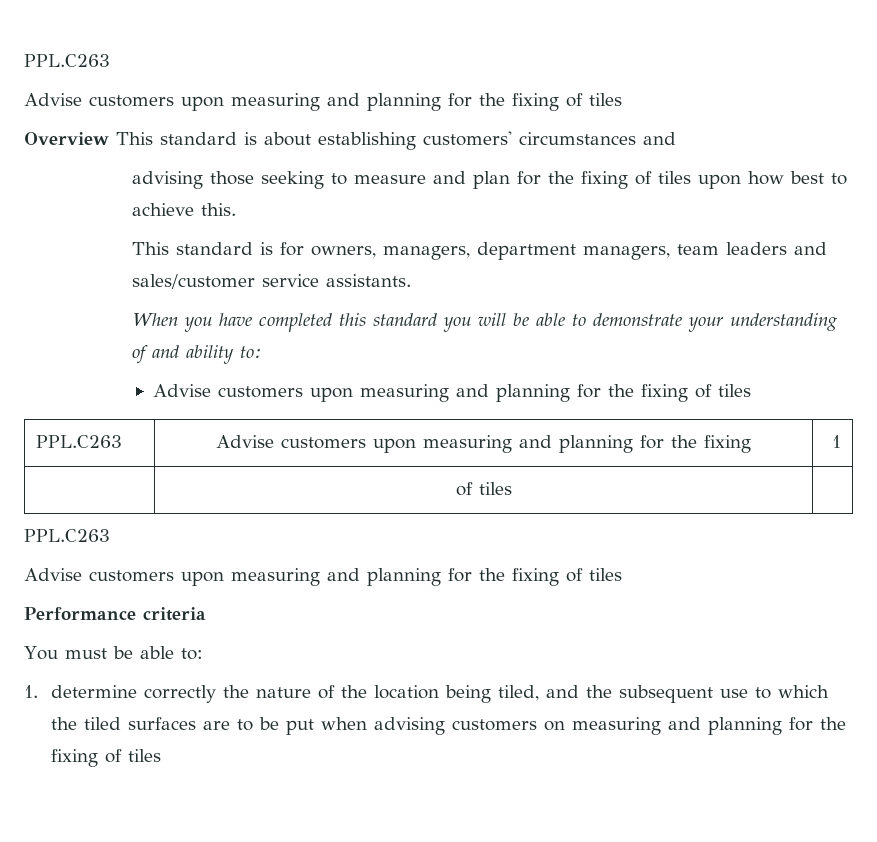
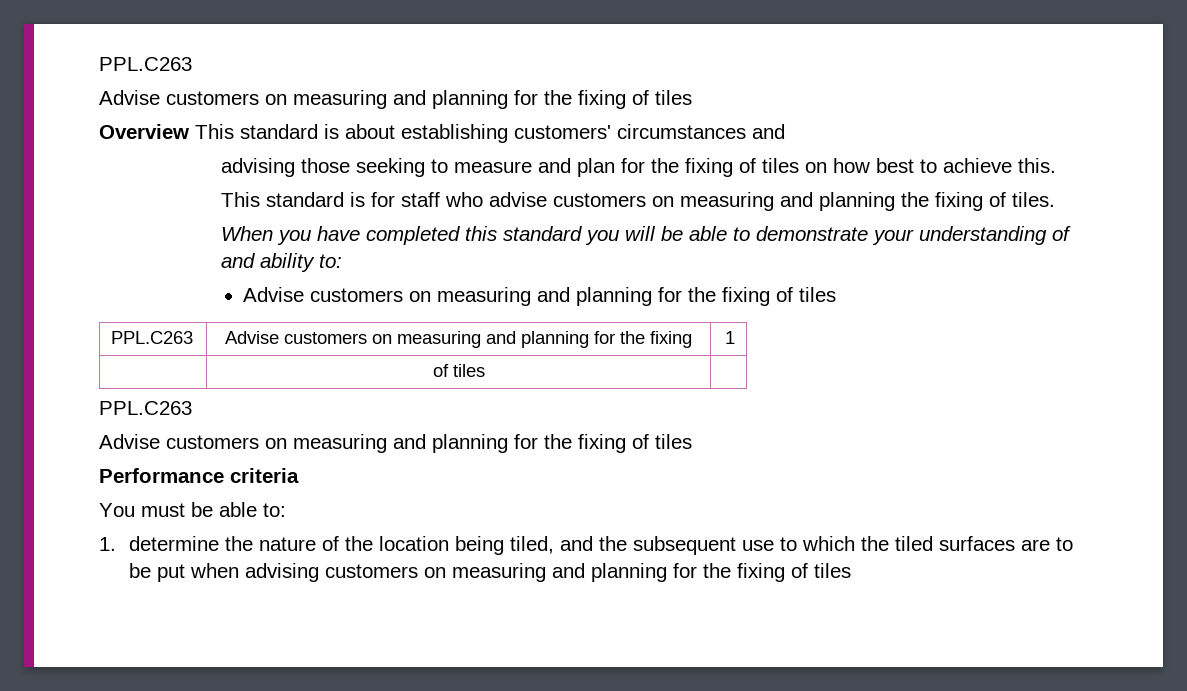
[24,54,110,67] [24,93,224,111] PPL.C263 // Advise customers upon -> [99,57,192,71] [99,90,287,105] PPL.C263 // Advise customers on
[698,174,742,189] upon -> [804,162,827,173] on
[311,242,828,260] [132,274,412,289] owners, managers, department managers, team leaders and sales/customer service assistants. -> [400,192,1055,211] staff who advise customers on measuring and planning the fixing of tiles.
[310,387,354,402] upon -> [409,291,432,302] on
[373,438,416,453] upon -> [372,334,392,344] on
[181,571,224,586] upon -> [265,438,287,449] on
[144,685,217,703] correctly -> (220, 543) none

